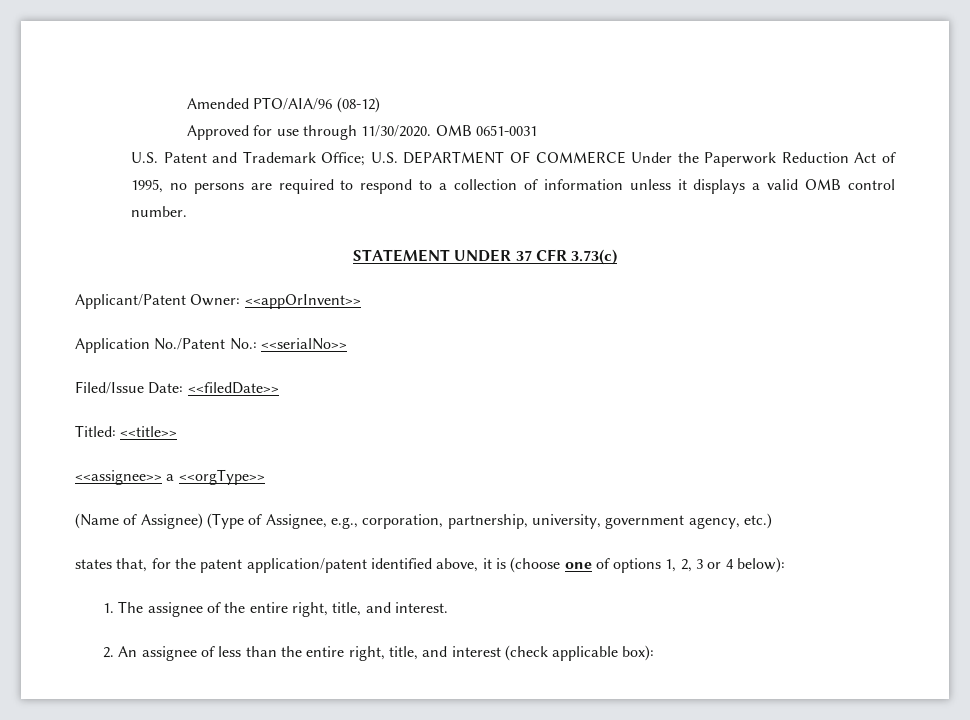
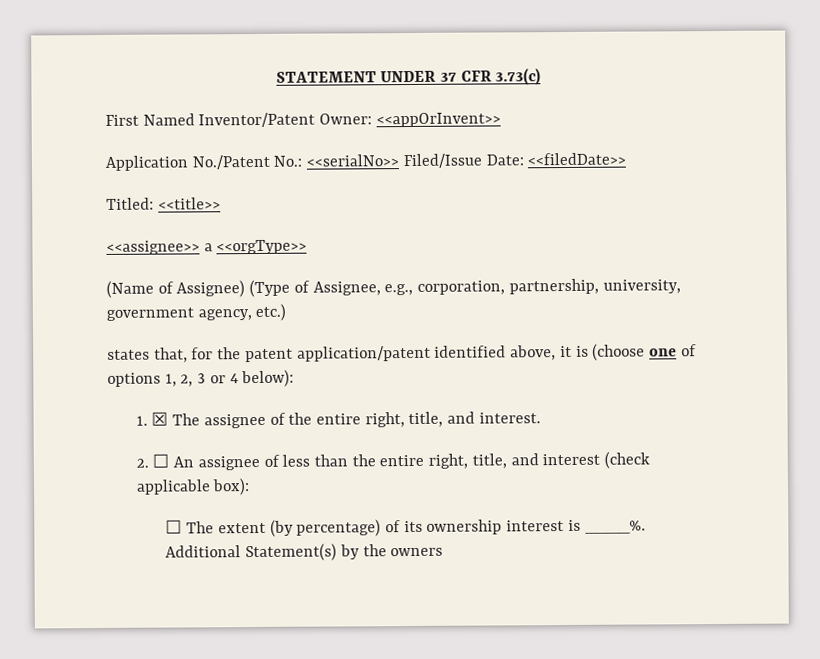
[186,97,380,113] [186,125,537,140] [130,151,896,167] [130,179,895,194] [130,206,187,217] Amended PTO/AIA/96 (08-12) // Approved for use through 11/30/2020. OMB 0651-0031 // U.S. Patent and Trademark Office; U.S. DEPARTMENT OF COMMERCE Under the Paperwork Reduction Act of 1995, no persons are required to respond to a collection of information unless it displays a valid OMB control number. // -> (275, 77) none
[75,294,186,309] Applicant/Patent -> [105,112,316,128] First Named Inventor/Patent
(347, 344) // -> (400, 160) none
(114, 608) none -> [151,411,169,426] ☒
(114, 652) none -> [152,453,170,468] ☐
(655, 653) none -> [165,519,646,537] [165,543,444,562] // ☐ The extent (by percentage) of its ownership interest is ____%. Additional Statement(s) by the owners

